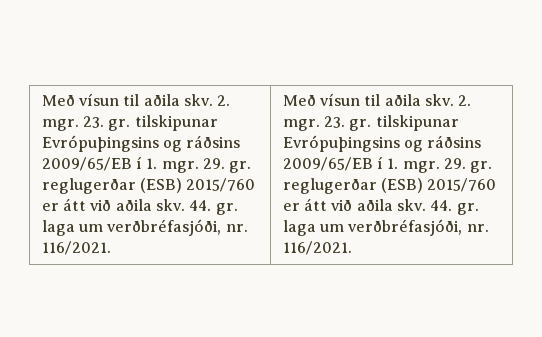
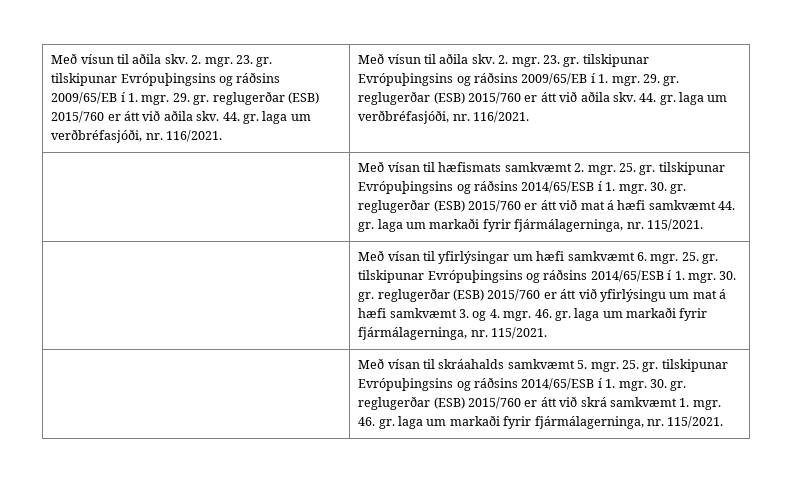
(352, 248) none -> [358,161,725,175] [358,180,687,194] [358,199,736,213] [358,218,703,232] [358,250,719,264] [358,269,737,283] [358,288,727,302] [358,307,708,321] [358,327,548,340] [358,358,728,372] [358,377,687,391] [358,396,721,410] [358,415,724,429] // | Með vísan til hæfismats samkvæmt 2. mgr. 25. gr. tilskipunar Evrópuþingsins og ráðsins 2014/65/ESB í 1. mgr. 30. gr. reglugerðar (ESB) 2015/760 er átt við mat á hæfi samkvæmt 44. gr. laga um markaði fyrir fjármálagerninga, nr. 115/2021. // | Með vísan til yfirlýsingar um hæfi samkvæmt 6. mgr. 25. gr. tilskipunar Evrópuþingsins og ráðsins 2014/65/ESB í 1. mgr. 30. gr. reglugerðar (ESB) 2015/760 er átt við yfirlýsingu um mat á hæfi samkvæmt 3. og 4. mgr. 46. gr. laga um markaði fyrir fjármálagerninga, nr. 115/2021. // | Með vísan til skráahalds samkvæmt 5. mgr. 25. gr. tilskipunar Evrópuþingsins og ráðsins 2014/65/ESB í 1. mgr. 30. gr. reglugerðar (ESB) 2015/760 er átt við skrá samkvæmt 1. mgr. 46. gr. laga um markaði fyrir fjármálagerninga, nr. 115/2021.

